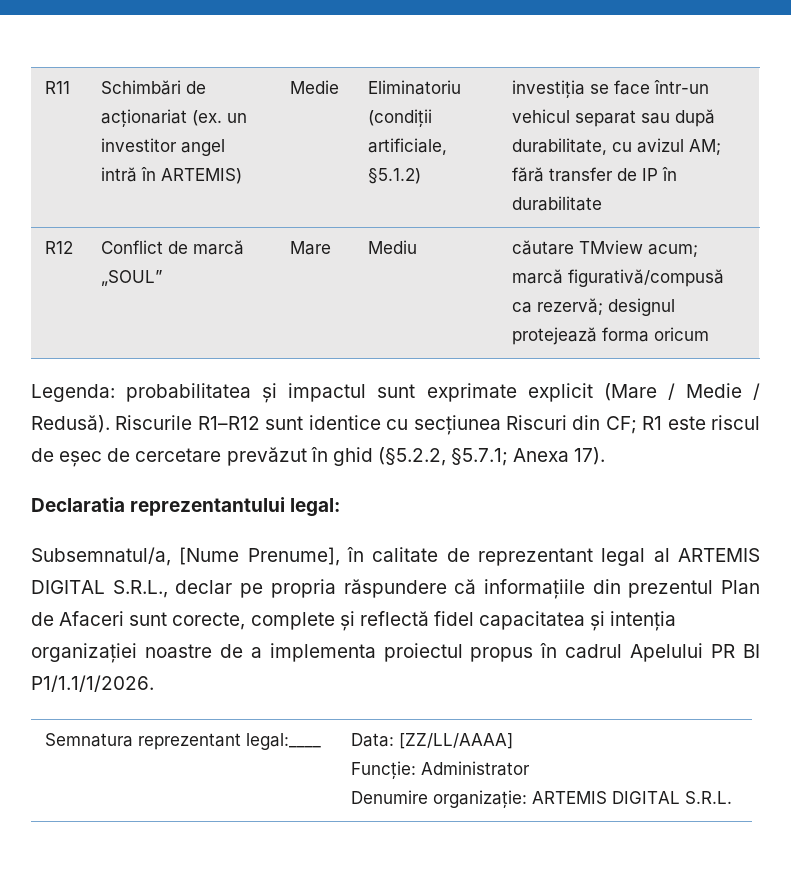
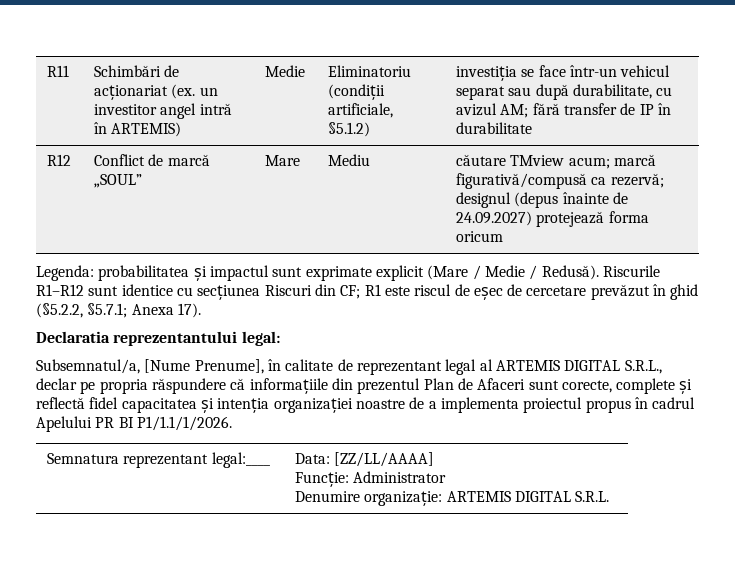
(675, 307) none -> [514,192,629,208] [456,211,533,226] (depus înainte de 24.09.2027)

